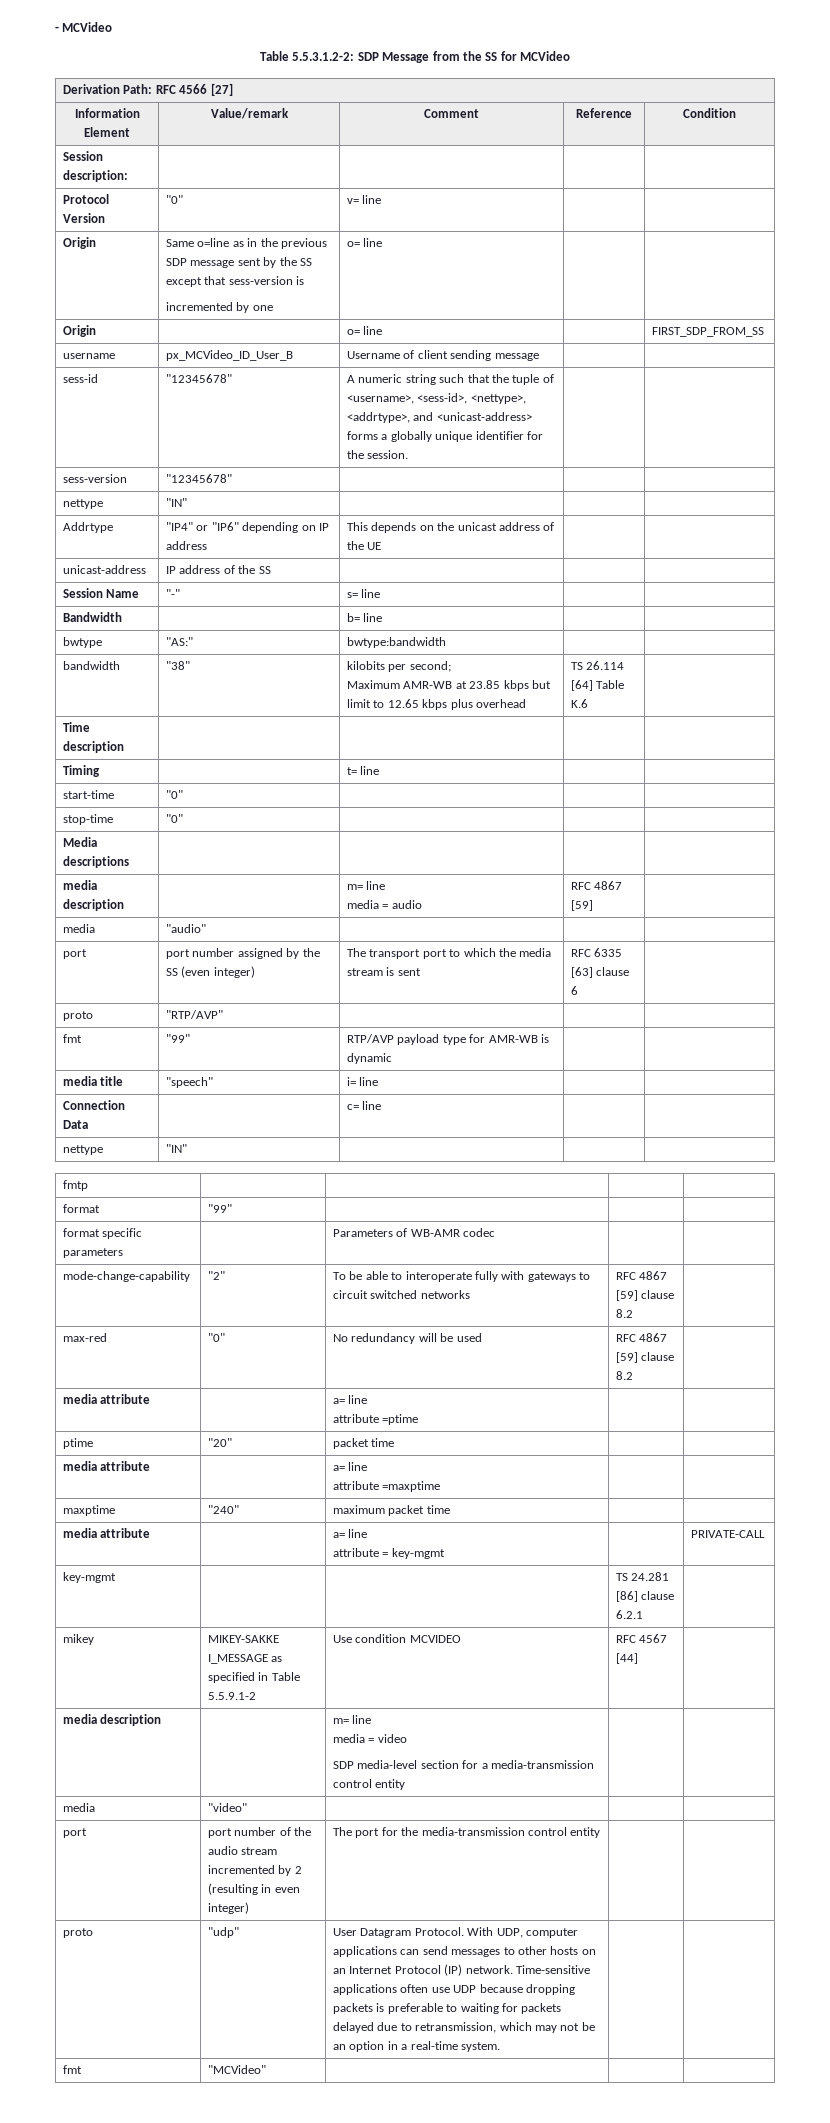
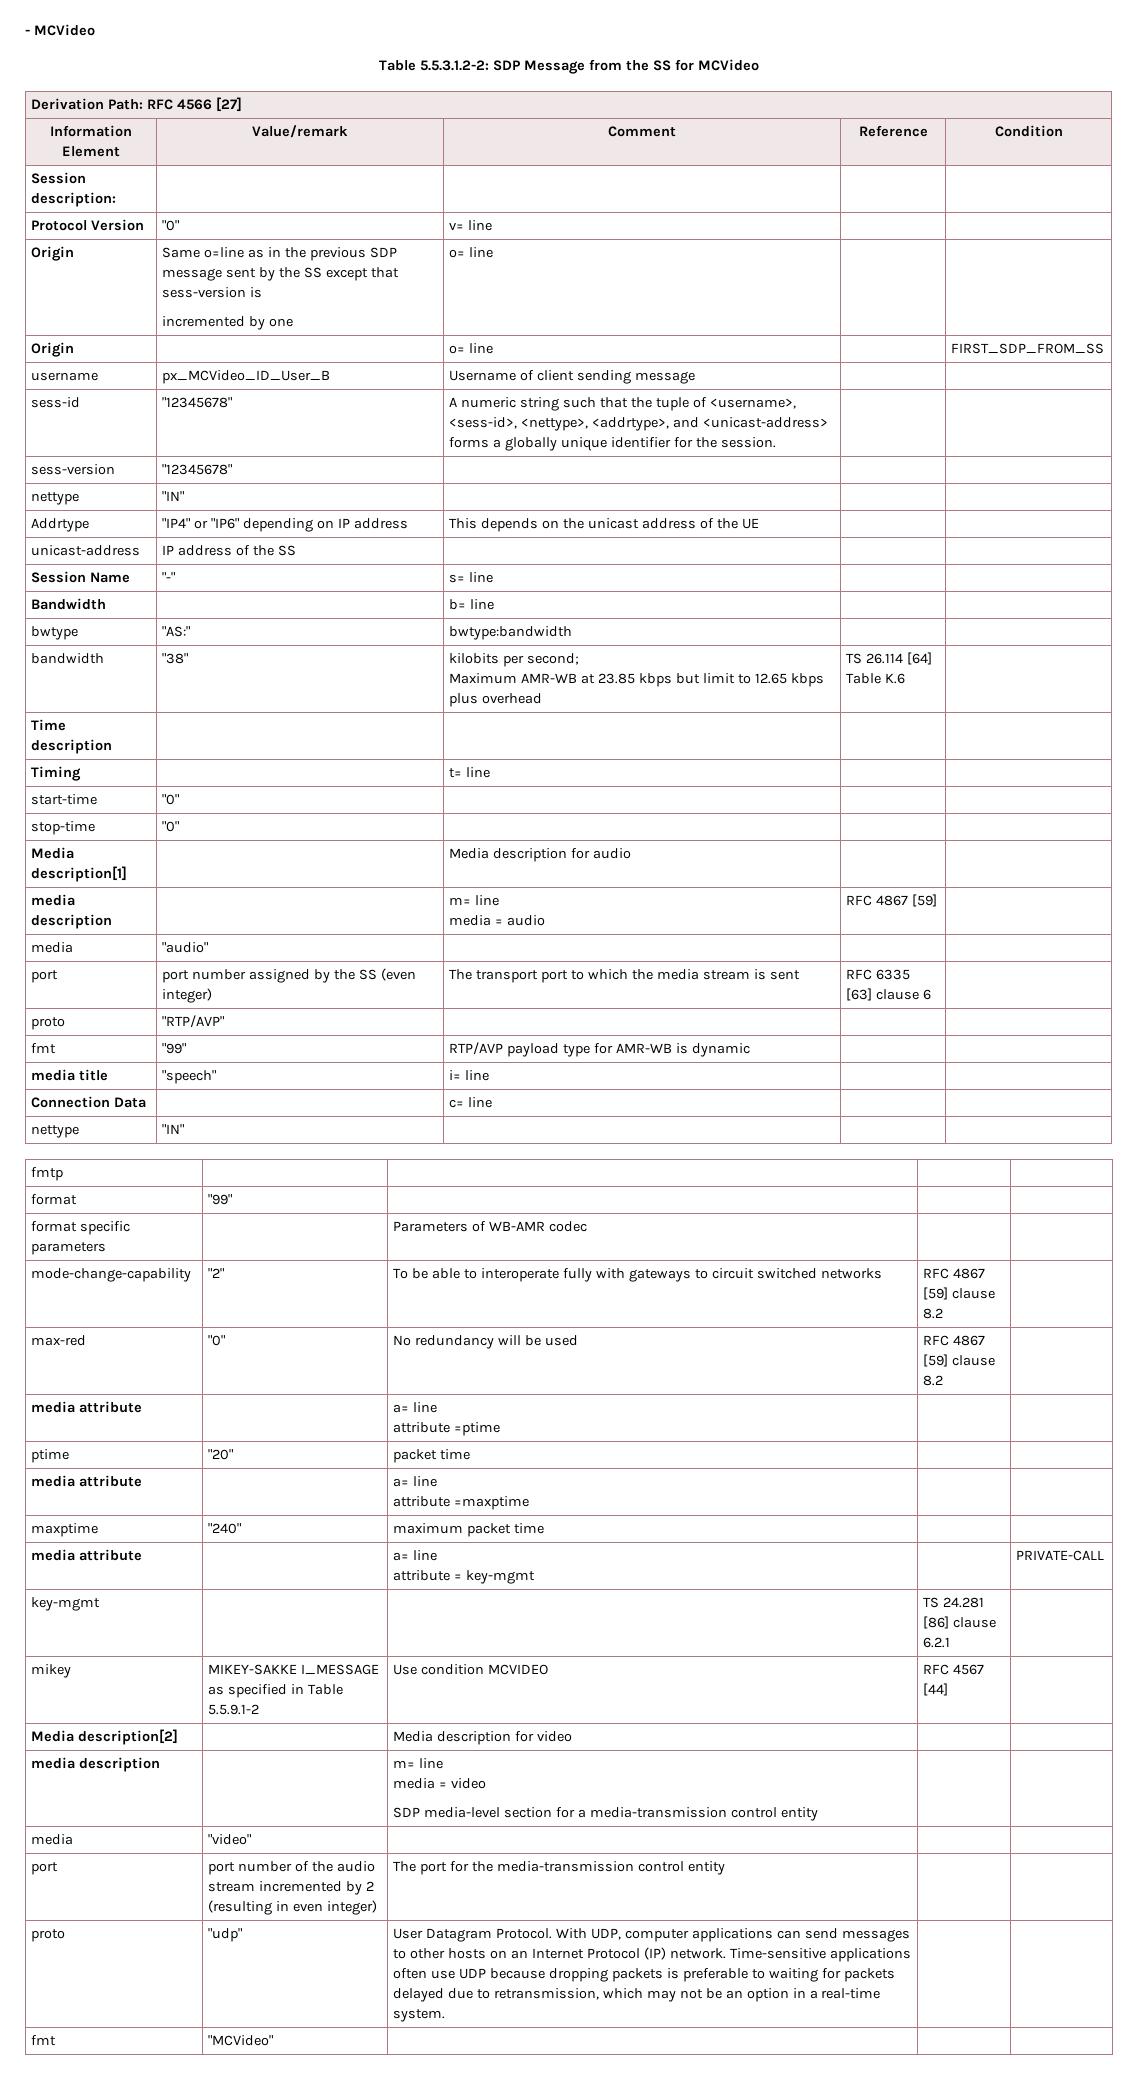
[63,856,130,868] descriptions | | -> [31,866,128,882] [449,848,632,862] description[1] | | Media description for audio
(639, 1658) none -> [31,1729,179,1745] [393,1731,573,1745] // Media description[2] | | Media description for video | |

